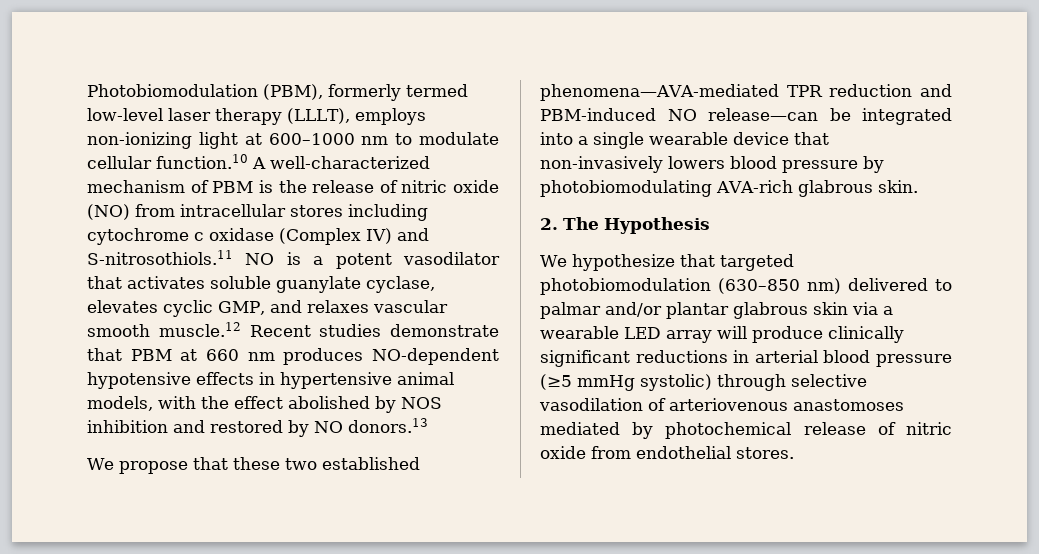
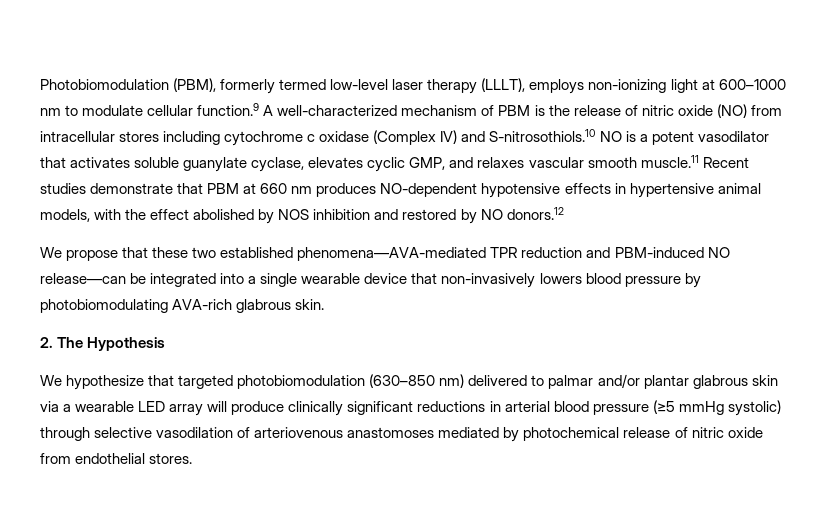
[156,154,248,169] function.10 -> [197,103,260,116] function.9
[87,250,233,265] S-nitrosothiols.11 -> [489,129,596,142] S-nitrosothiols.10
[158,322,241,337] muscle.12 -> [640,155,699,168] muscle.11
[348,418,428,433] donors.13 -> [506,207,564,220] donors.12

